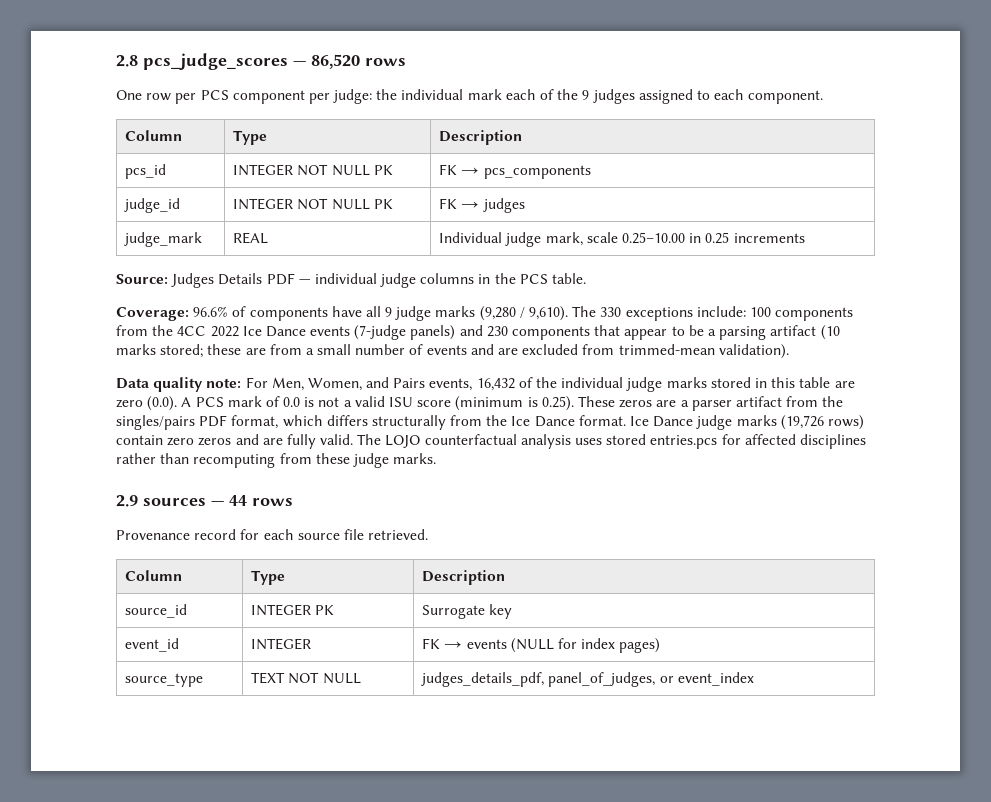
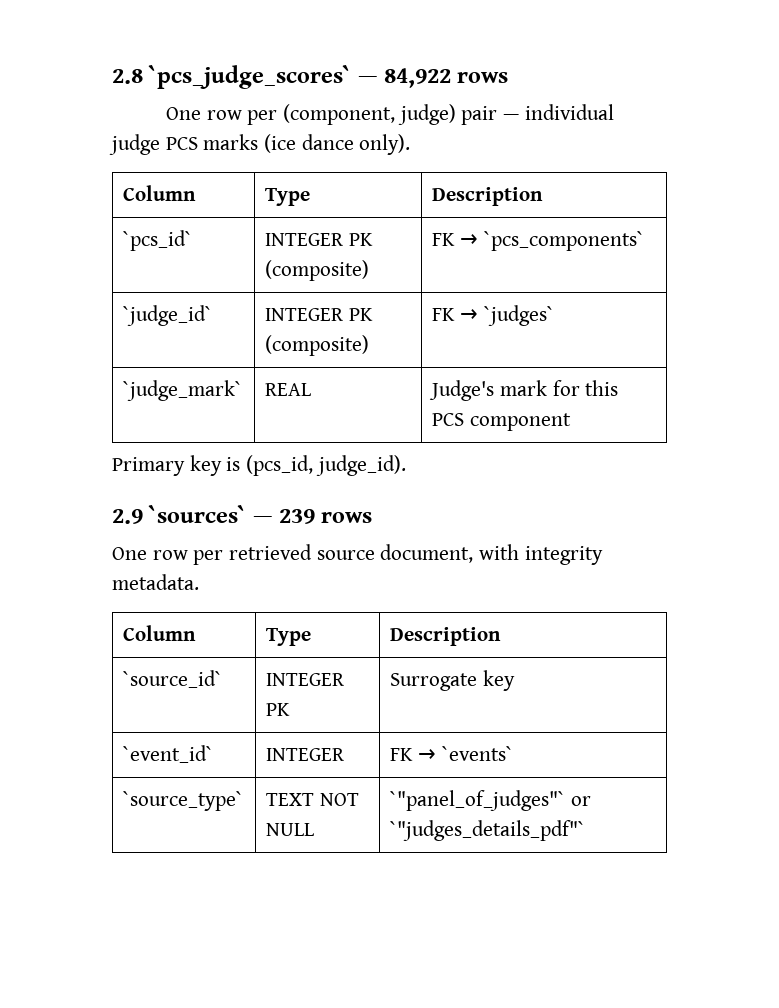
[143,53,406,70] [116,89,824,104] [125,130,183,141] [233,130,268,145] [439,130,523,145] [125,164,167,179] [233,164,393,176] [439,164,591,179] [124,198,181,213] [233,198,393,210] [439,198,525,213] [124,232,203,247] pcs_judge_scores — 86,520 rows // One row per PCS component per judge: the individual mark each of the 9 judges assigned to each component. // Column | Type | Description // pcs_id | INTEGER NOT NULL PK | FK → pcs_components // judge_id | INTEGER NOT NULL PK | FK → judges // judge_mark -> [148,65,509,89] [166,104,614,125] [109,134,411,155] [123,185,197,201] [265,188,311,206] [432,187,544,206] [123,230,193,251] [265,233,373,246] [265,260,370,281] [432,231,644,251] [123,305,213,326] [265,308,373,321] [265,335,370,356] [432,305,554,326] [123,380,243,401] `pcs_judge_scores` — 84,922 rows // One row per (component, judge) pair — individual judge PCS marks (ice dance only). // Column | Type | Description // `pcs_id` | INTEGER PK (composite) | FK → `pcs_components` // `judge_id` | INTEGER PK (composite) | FK → `judges` // `judge_mark`
[439,232,805,247] [116,273,587,288] [116,306,854,321] [116,325,840,340] [116,344,789,359] [116,377,855,392] [116,396,844,411] [116,415,864,430] [116,434,866,449] [116,453,437,468] [116,495,293,507] [116,529,429,540] [125,570,183,581] [251,570,286,585] [422,570,506,585] [125,604,188,618] Individual judge mark, scale 0.25–10.00 in 0.25 increments // Source: Judges Details PDF — individual judge columns in the PCS table. // Coverage: 96.6% of components have all 9 judge marks (9,280 / 9,610). The 330 exceptions include: 100 components from the 4CC 2022 Ice Dance events (7-judge panels) and 230 components that appear to be a parsing artifact (10 marks stored; these are from a small number of events and are excluded from trimmed-mean validation). // Data quality note: For Men, Women, and Pairs events, 16,432 of the individual judge marks stored in this table are zero (0.0). A PCS mark of 0.0 is not a valid ISU score (minimum is 0.25). These zeros are a parser artifact from the singles/pairs PDF format, which differs structurally from the Ice Dance format. Ice Dance judge marks (19,726 rows) contain zero zeros and are fully valid. The LOJO counterfactual analysis uses stored entries.pcs for affected disciplines rather than recomputing from these judge marks. // 2.9 sources — 44 rows // Provenance record for each source file retrieved. // Column | Type | Description // source_id -> [429,380,619,401] [432,413,571,431] [112,455,406,476] [112,505,373,524] [112,544,603,565] [112,574,199,590] [123,625,197,641] [266,628,312,646] [390,627,502,646] [123,670,223,688] Judge's mark for this PCS component // Primary key is (pcs_id, judge_id). // 2.9 `sources` — 239 rows // One row per retrieved source document, with integrity metadata. // Column | Type | Description // `source_id`
[125,638,180,652] event_id -> [123,745,214,763] `event_id`
[466,638,661,653] [125,673,204,687] events (NULL for index pages) // source_type -> [441,746,513,761] [123,791,244,811] `events` // `source_type`
[421,672,754,687] judges_details_pdf, panel_of_judges, or event_index -> [390,790,591,811] [390,820,586,841] `"panel_of_judges"` or `"judges_details_pdf"`

